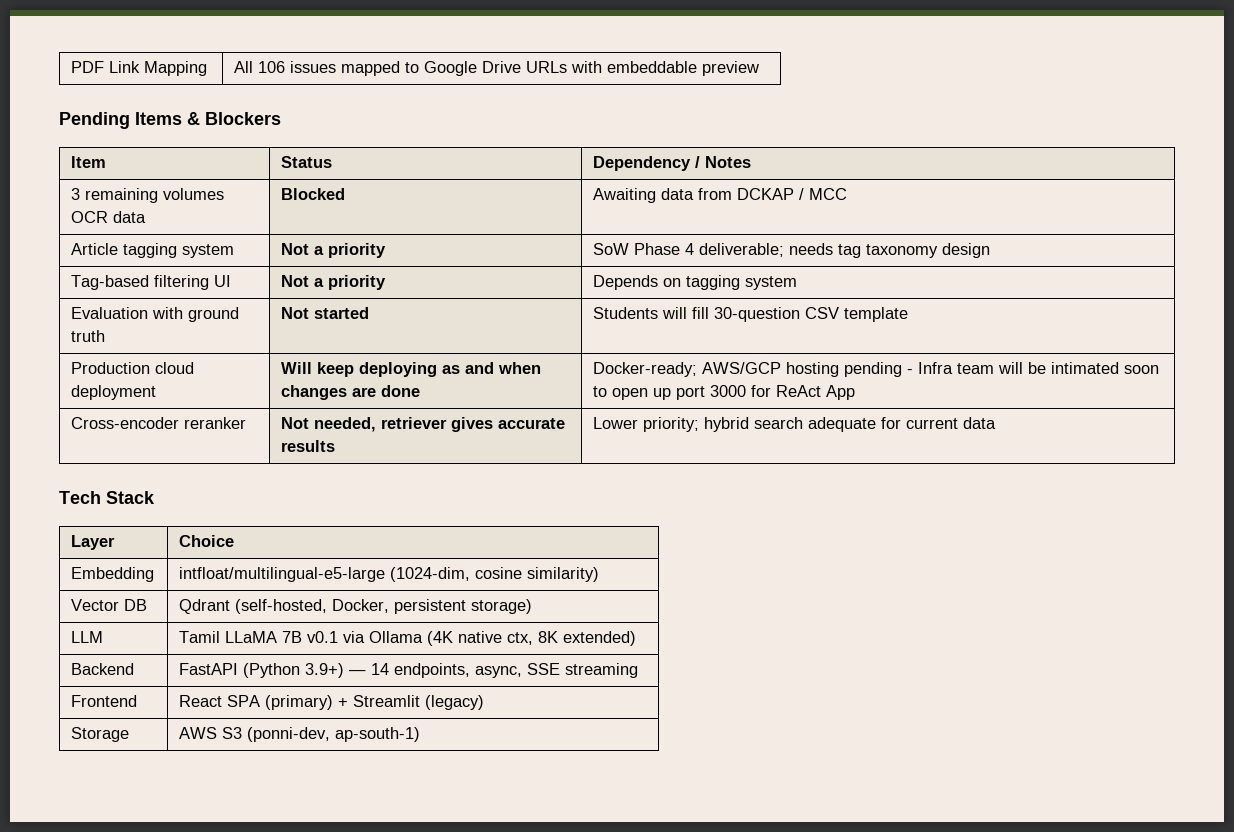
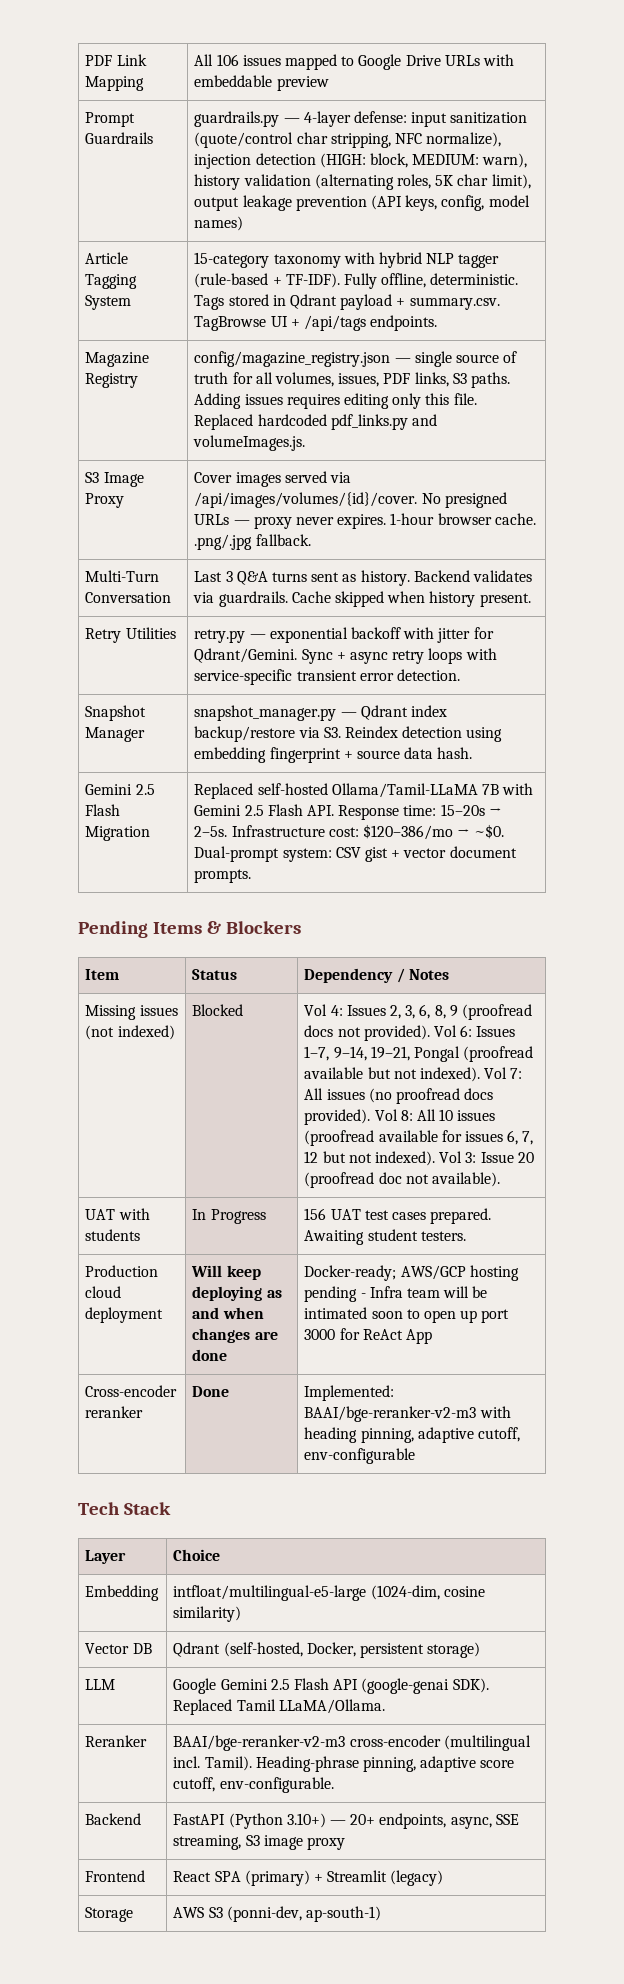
(760, 68) none -> [85,112,136,127] [85,132,154,144] [194,111,528,127] [194,132,502,148] [194,153,528,169] [194,174,531,190] [194,195,530,211] [194,216,244,231] [85,252,129,264] [85,274,138,289] [85,295,132,310] [194,252,500,268] [194,273,519,289] [194,294,500,310] [194,315,438,331] [85,352,150,367] [85,373,139,388] [194,351,518,367] [194,372,510,388] [194,393,477,409] [194,414,437,430] [193,435,306,451] [85,472,144,487] [85,493,125,508] [194,471,351,487] [194,492,507,508] [194,513,536,529] [194,534,311,550] [85,570,160,582] [85,592,172,603] [194,570,532,586] [193,591,531,607] [85,627,176,643] [194,627,494,643] [194,648,497,664] [194,669,460,685] [85,705,147,721] [85,727,146,742] [194,705,447,721] [194,726,503,742] [194,747,473,763] [85,784,155,795] [85,804,121,816] [85,826,151,841] [194,783,534,799] [194,804,502,820] [194,824,505,840] [194,846,517,862] [194,869,252,883] // Prompt Guardrails | guardrails.py — 4-layer defense: input sanitization (quote/control char stripping, NFC normalize), injection detection (HIGH: block, MEDIUM: warn), history validation (alternating roles, 5K char limit), output leakage prevention (API keys, config, model names) // Article Tagging System | 15-category taxonomy with hybrid NLP tagger (rule-based + TF-IDF). Fully offline, deterministic. Tags stored in Qdrant payload + summary.csv. TagBrowse UI + /api/tags endpoints. // Magazine Registry | config/magazine_registry.json — single source of truth for all volumes, issues, PDF links, S3 paths. Adding issues requires editing only this file. Replaced hardcoded pdf_links.py and volumeImages.js. // S3 Image Proxy | Cover images served via /api/images/volumes/{id}/cover. No presigned URLs — proxy never expires. 1-hour browser cache. .png/.jpg fallback. // Multi-Turn Conversation | Last 3 Q&A turns sent as history. Backend validates via guardrails. Cache skipped when history present. // Retry Utilities | retry.py — exponential backoff with jitter for Qdrant/Gemini. Sync + async retry loops with service-specific transient error detection. // Snapshot Manager | snapshot_manager.py — Qdrant index backup/restore via S3. Reindex detection using embedding fingerprint + source data hash. // Gemini 2.5 Flash Migration | Replaced self-hosted Ollama/Tamil-LLaMA 7B with Gemini 2.5 Flash API. Response time: 15–20s → 2–5s. Infrastructure cost: $120–386/mo → ~$0. Dual-prompt system: CSV gist + vector document prompts.
[71,188,225,203] [71,211,147,223] [281,188,346,200] [593,188,848,203] [71,243,235,258] [281,243,387,258] [593,243,991,258] [71,275,232,290] [281,275,387,290] [593,275,798,290] [71,307,240,322] [71,330,106,342] [281,307,370,319] [593,307,909,322] 3 remaining volumes OCR data | Blocked | Awaiting data from DCKAP / MCC // Article tagging system | Not a priority | SoW Phase 4 deliverable; needs tag taxonomy design // Tag-based filtering UI | Not a priority | Depends on tagging system // Evaluation with ground truth | Not started | Students will fill 30-question CSV template -> [85,1005,178,1020] [85,1025,175,1040] [192,1004,244,1016] [304,1004,532,1020] [304,1025,516,1041] [304,1046,534,1062] [304,1067,523,1082] [304,1088,494,1104] [304,1109,496,1125] [304,1130,534,1146] [304,1151,534,1166] [304,1172,500,1188] [85,1208,150,1220] [85,1229,141,1241] [192,1209,266,1224] [304,1208,492,1224] [304,1229,466,1245] Missing issues (not indexed) | Blocked | Vol 4: Issues 2, 3, 6, 8, 9 (proofread docs not provided). Vol 6: Issues 1–7, 9–14, 19–21, Pongal (proofread available but not indexed). Vol 7: All issues (no proofread docs provided). Vol 8: All 10 issues (proofread available for issues 6, 7, 12 but not indexed). Vol 3: Issue 20 (proofread doc not available). // UAT with students | In Progress | 156 UAT test cases prepared. Awaiting student testers.
[281,417,566,432] [281,440,336,452] [593,417,997,432] Not needed, retriever gives accurate results | Lower priority; hybrid search adequate for current data -> [192,1386,230,1397] [304,1385,395,1401] [304,1406,511,1422] [304,1427,520,1443] [304,1448,416,1464] Done | Implemented: BAAI/bge-reranker-v2-m3 with heading pinning, adaptive cutoff, env-configurable
[179,631,637,646] [71,663,135,675] [179,663,639,678] Tamil LLaMA 7B v0.1 via Ollama (4K native ctx, 8K extended) // Backend | FastAPI (Python 3.9+) — 14 endpoints, async, SSE streaming -> [173,1678,489,1694] [173,1699,385,1715] [85,1735,148,1747] [173,1735,531,1751] [173,1756,515,1772] [173,1777,334,1793] [85,1813,142,1825] [173,1813,519,1829] [173,1835,345,1850] Google Gemini 2.5 Flash API (google-genai SDK). Replaced Tamil LLaMA/Ollama. // Reranker | BAAI/bge-reranker-v2-m3 cross-encoder (multilingual incl. Tamil). Heading-phrase pinning, adaptive score cutoff, env-configurable. // Backend | FastAPI (Python 3.10+) — 20+ endpoints, async, SSE streaming, S3 image proxy

